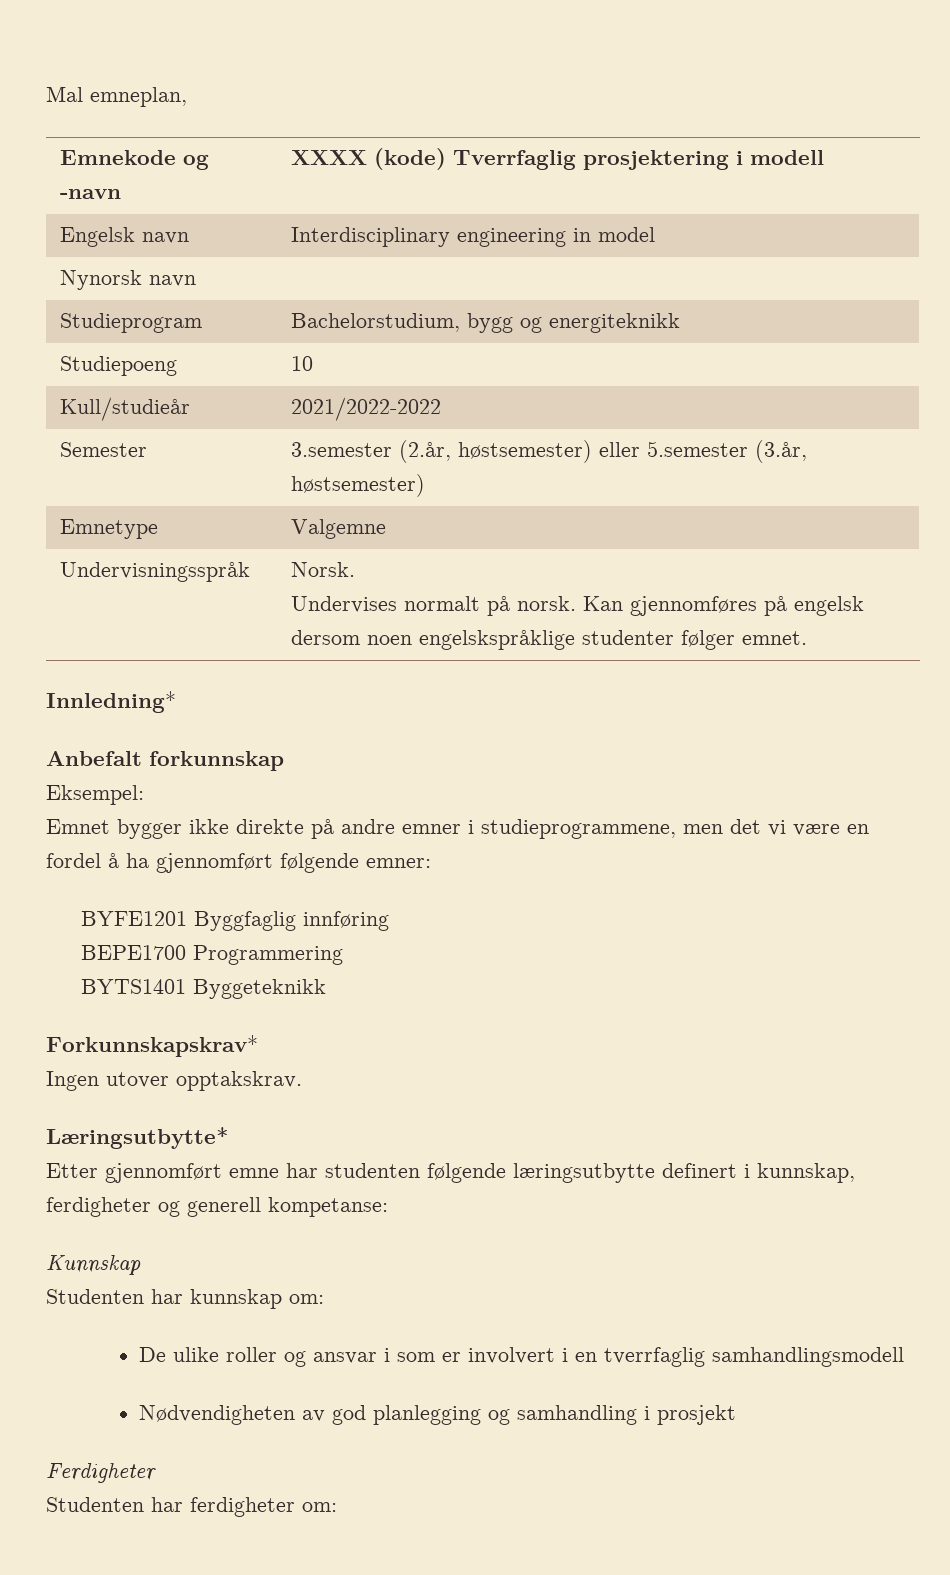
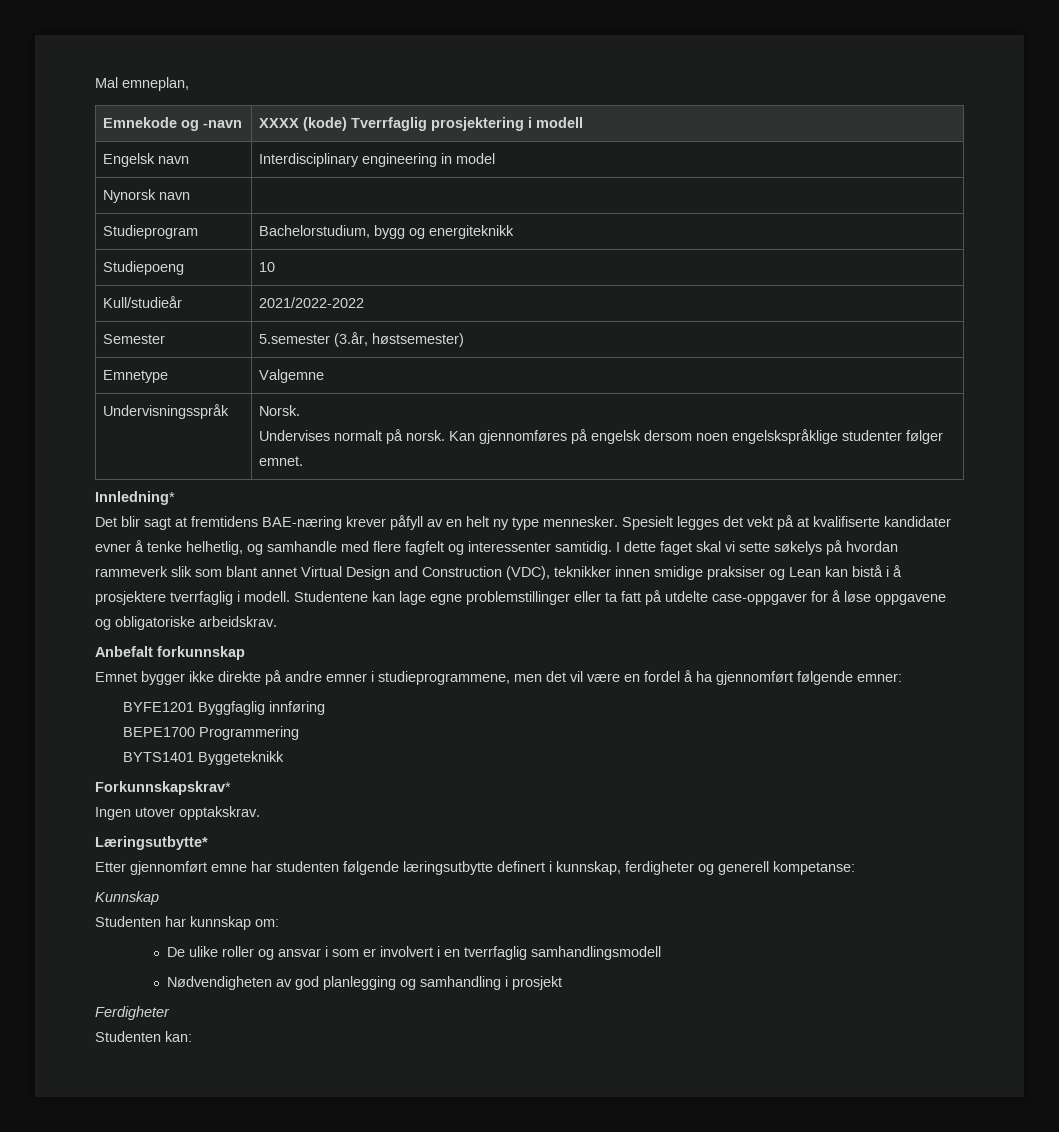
[290,440,640,463] 3.semester (2.år, høstsemester) eller -> (166, 339) none
(176, 702) none -> [95,515,951,530] [95,540,898,555] [95,565,902,580] [95,590,946,605] [95,616,277,630] // Det blir sagt at fremtidens BAE-næring krever påfyll av en helt ny type mennesker. Spesielt legges det vekt på at kvalifiserte kandidater evner å tenke helhetlig, og samhandle med flere fagfelt og interessenter samtidig. I dette faget skal vi sette søkelys på hvordan rammeverk slik som blant annet Virtual Design and Construction (VDC), teknikker innen smidige praksiser og Lean kan bistå i å prosjektere tverrfaglig i modell. Studentene kan lage egne problemstillinger eller ta fatt på utdelte case-oppgaver for å løse oppgavene og obligatoriske arbeidskrav.
[46,785,144,805] // Eksempel: -> (245, 653) none
[768,820,786,836] vi -> [570,671,583,682] vil
[151,1497,337,1517] har ferdigheter om: -> [165,1031,192,1042] kan:

